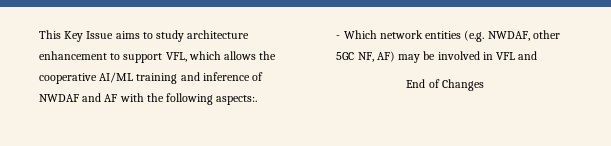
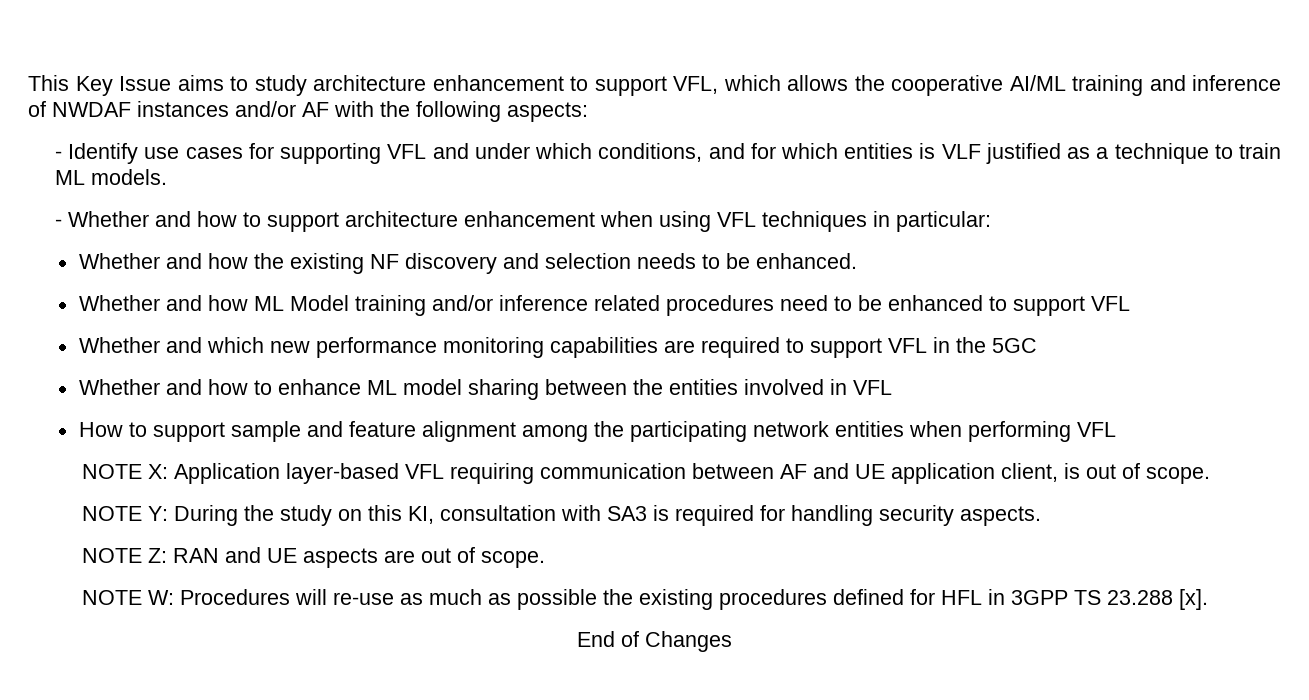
[82,93,102,102] and -> [137,101,296,117] instances and/or
[216,95,258,105] [336,30,560,42] [336,51,538,63] aspects:. // - Which network entities (e.g. NWDAF, other 5GC NF, AF) may be involved in VFL and -> [507,102,588,122] [54,143,1281,164] [54,169,167,185] [54,211,991,232] [78,253,857,274] [78,295,1130,316] [78,337,1037,358] [78,379,892,400] [78,421,1116,442] [81,463,1210,484] [81,505,1041,526] [81,547,545,568] [81,589,1208,610] aspects: // - Identify use cases for supporting VFL and under which conditions, and for which entities is VLF justified as a technique to train ML models. // - Whether and how to support architecture enhancement when using VFL techniques in particular: // Whether and how the existing NF discovery and selection needs to be enhanced. // Whether and how ML Model training and/or inference related procedures need to be enhanced to support VFL // Whether and which new performance monitoring capabilities are required to support VFL in the 5GC // Whether and how to enhance ML model sharing between the entities involved in VFL // How to support sample and feature alignment among the participating network entities when performing VFL // NOTE X: Application layer-based VFL requiring communication between AF and UE application client, is out of scope. // NOTE Y: During the study on this KI, consultation with SA3 is required for handling security aspects. // NOTE Z: RAN and UE aspects are out of scope. // NOTE W: Procedures will re-use as much as possible the existing procedures defined for HFL in 3GPP TS 23.288 [x].

